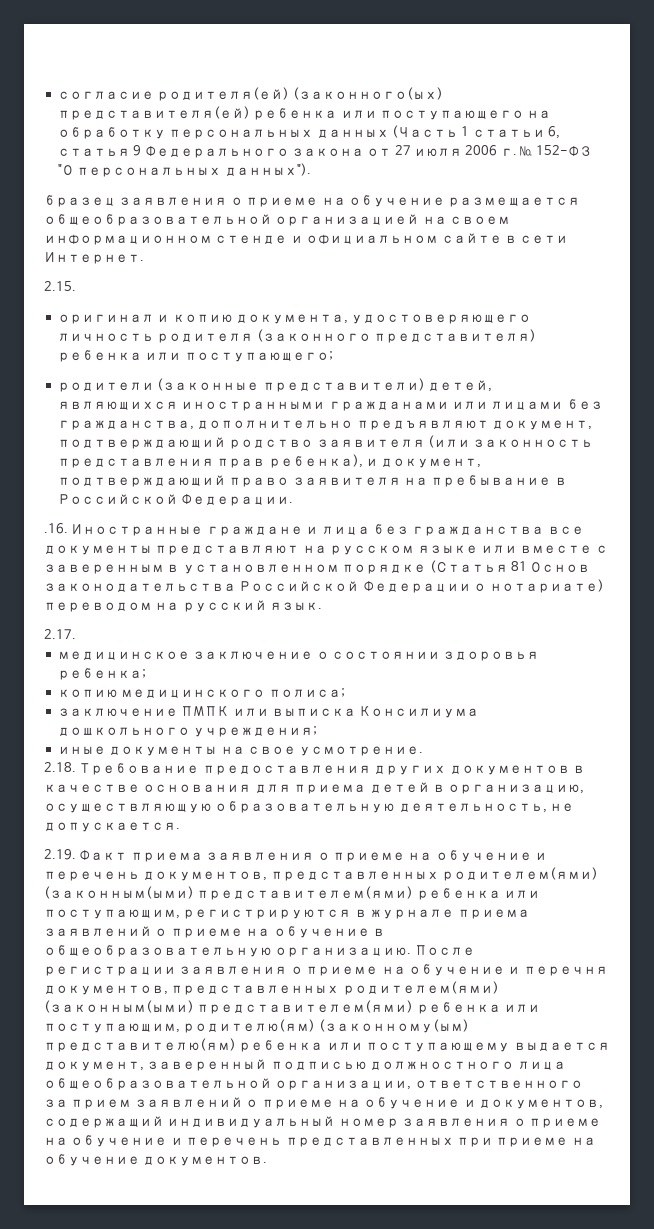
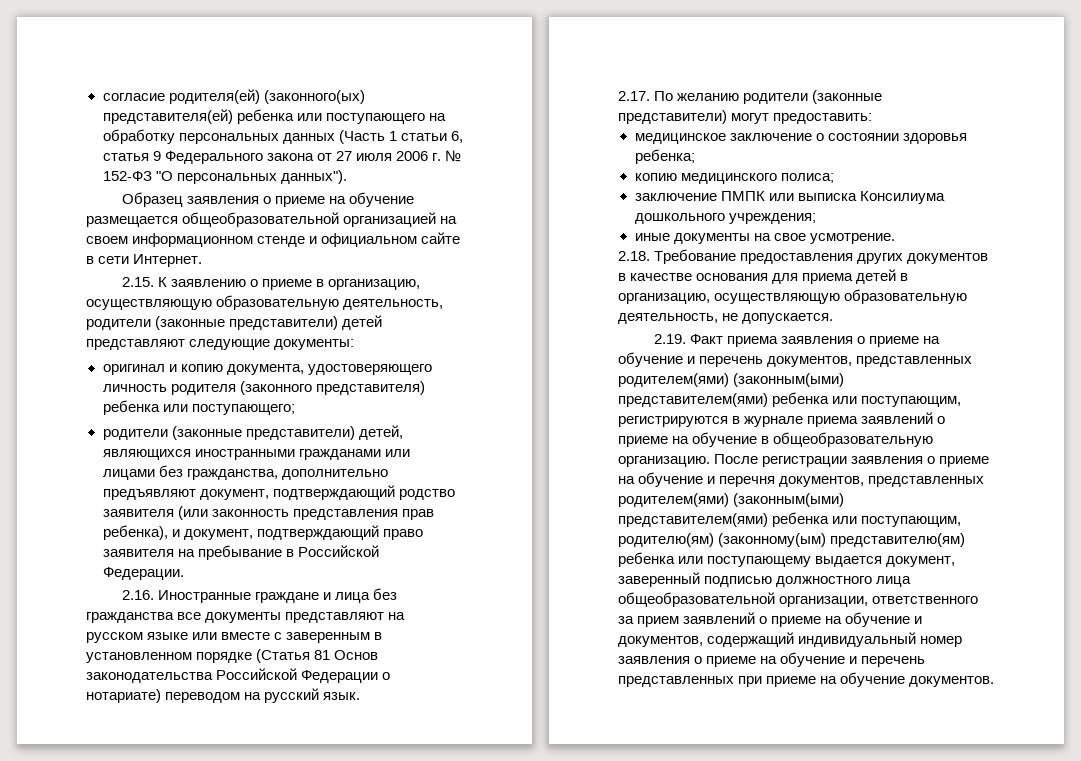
[44,195,116,207] бразец -> [121,192,183,207] Образец
(76, 286) none -> [157,277,421,290] [86,295,444,310] [86,315,383,330] [86,339,355,350] К заявлению о приеме в организацию, осуществляющую образовательную деятельность, родители (законные представители) детей представляют следующие документы:
[44,523,68,534] .16. -> [121,590,154,600] 2.16.
(76, 634) none -> [654,90,883,104] [618,110,873,124] По желанию родители (законные представители) могут предоставить:

